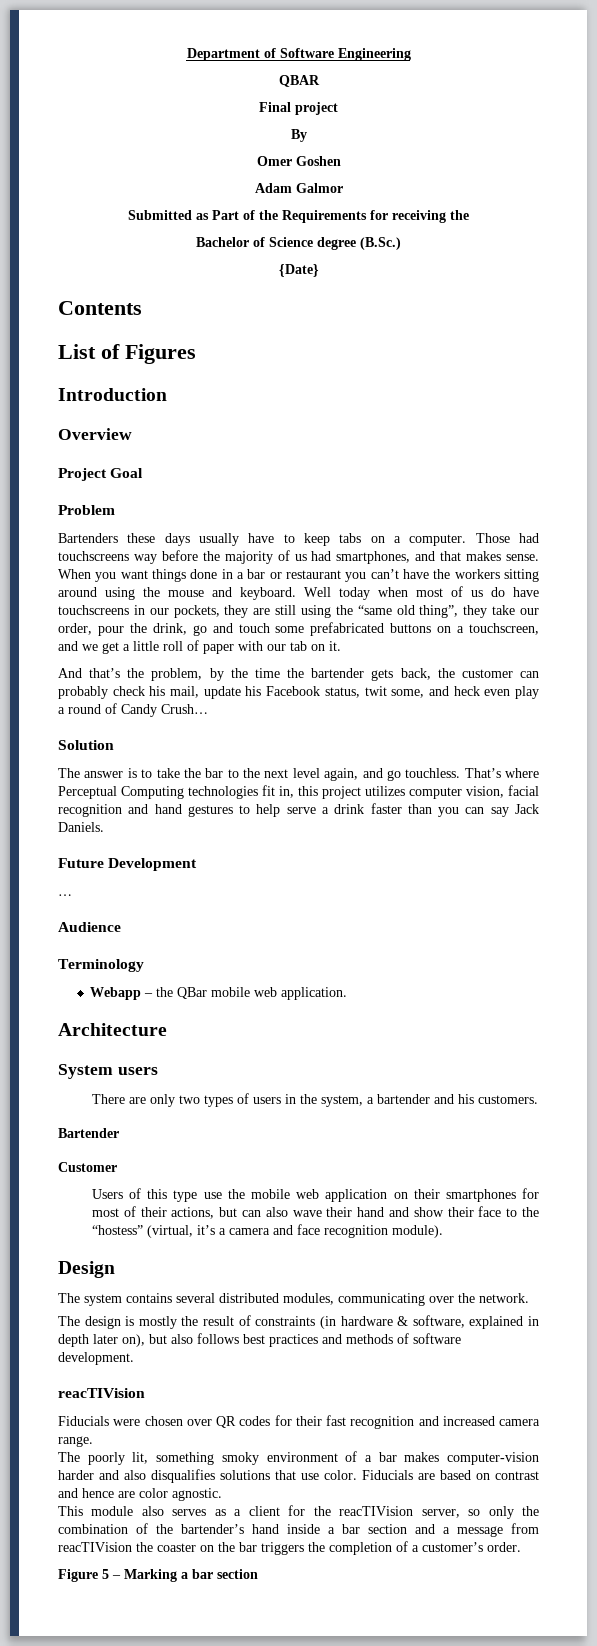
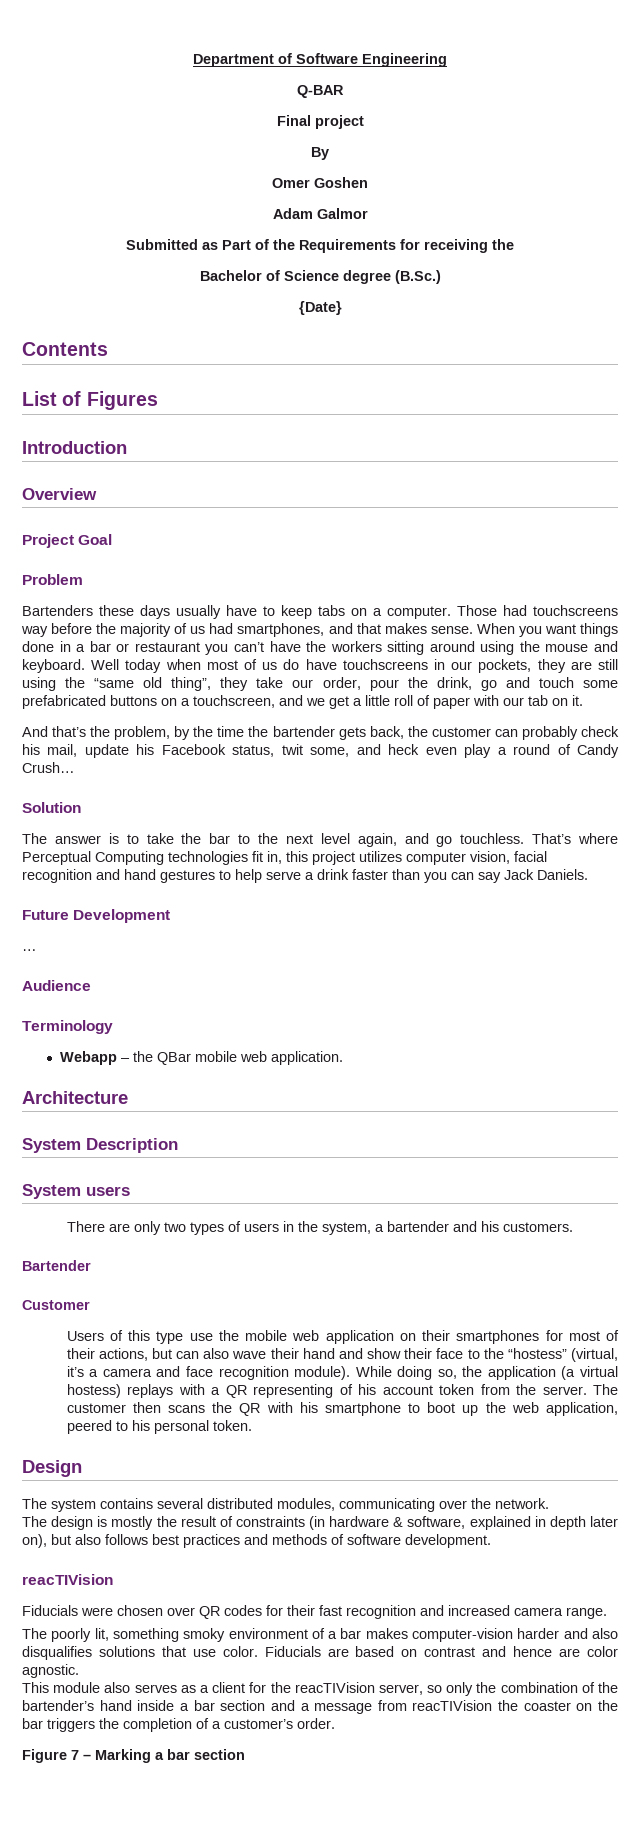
[278,75,320,87] QBAR -> [297,85,344,98] Q-BAR
(167, 1029) none -> [22,1138,178,1153] // System Description
(443, 1231) none -> [355,1366,618,1380] [66,1384,618,1398] [66,1402,618,1416] [66,1420,252,1434] While doing so, the application (a virtual hostess) replays with a QR representing of his account token from the server. The customer then scans the QR with his smartphone to boot up the web application, peered to his personal token.
[102,1569,109,1579] 5 -> [71,1750,79,1760] 7

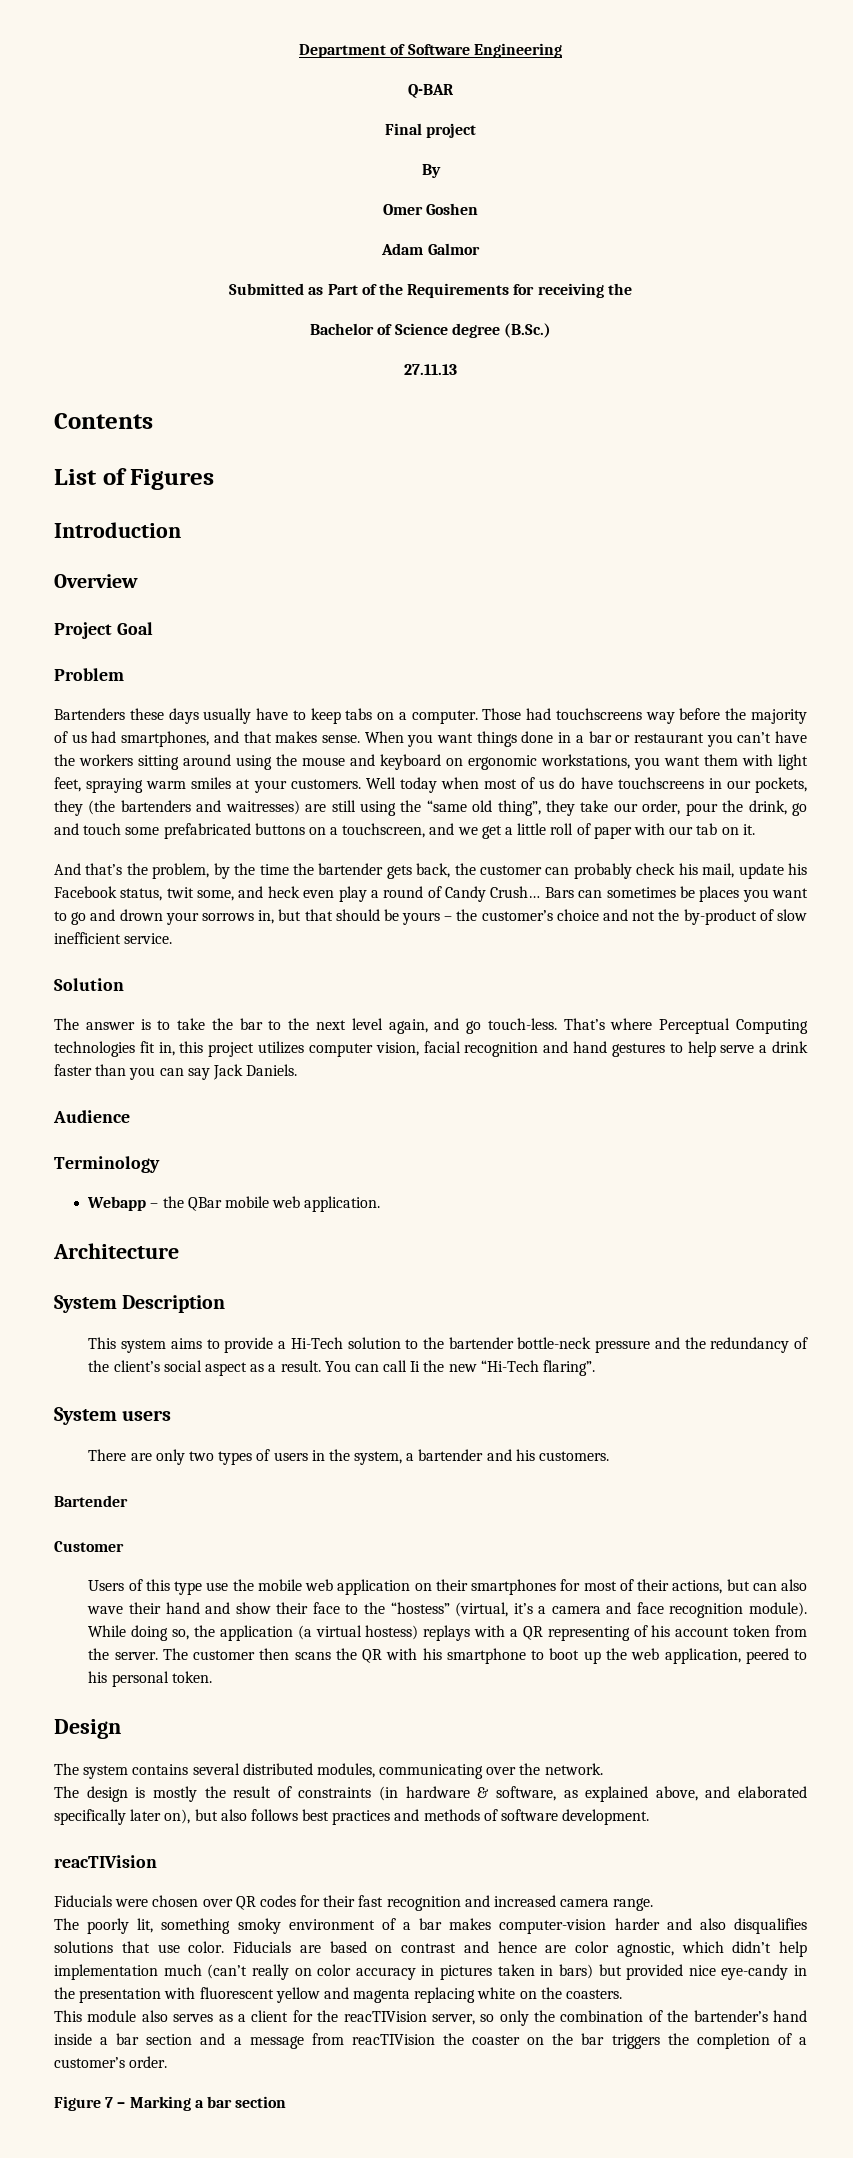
[298,301,342,315] {Date} -> [404,364,457,375] 27.11.13
[22,659,85,673] keyboard. -> [380,754,808,770] [54,777,361,793] keyboard on ergonomic workstations, you want them with light feet, spraying warm smiles at your customers.
(566, 666) none -> [88,800,300,815] (the bartenders and waitresses)
(75, 767) none -> [544,886,808,902] [54,909,807,925] [54,932,173,944] Bars can sometimes be places you want to go and drown your sorrows in, but that should be yours – the customer’s choice and not the by-product of slow inefficient service.
[460,833,525,844] touchless. -> [487,1018,557,1030] touch-less.
[22,909,171,923] [22,949,37,951] // Future Development // … -> (298, 1070) none
(178, 1145) none -> [88,1337,809,1353] [88,1360,596,1376] // This system aims to provide a Hi-Tech solution to the bartender bottle-neck pressure and the redundancy of the client’s social aspect as a result. You can call Ii the new “Hi-Tech flaring”.
[469,1516,586,1530] explained in depth -> [563,1786,807,1802] [54,1809,126,1825] as explained above, and elaborated specifically
[22,1664,79,1678] agnostic. -> [616,1941,807,1957] [54,1964,807,1980] [54,1987,623,2003] agnostic, which didn’t help implementation much (can’t really on color accuracy in pictures taken in bars) but provided nice eye-candy in the presentation with fluorescent yellow and magenta replacing white on the coasters.

